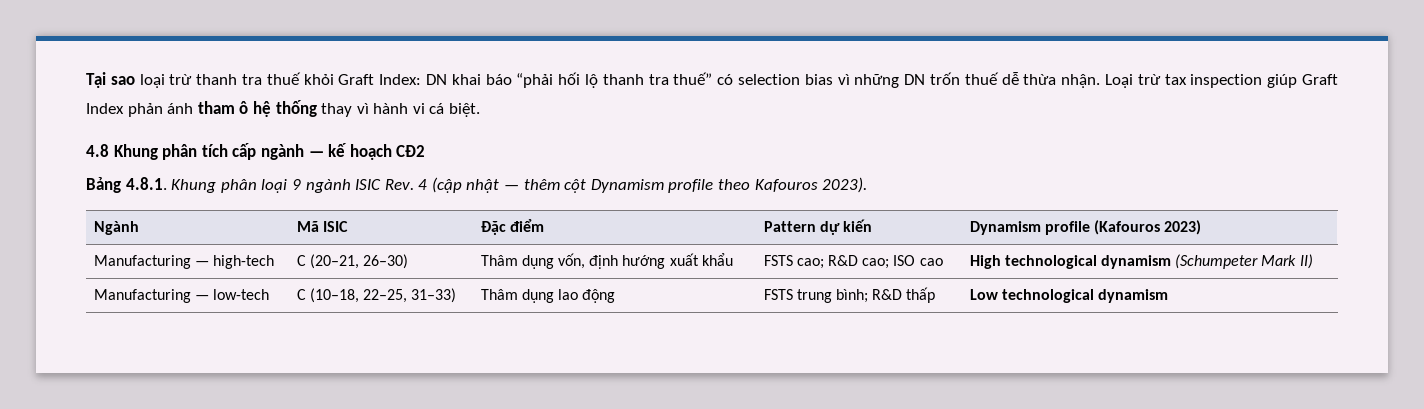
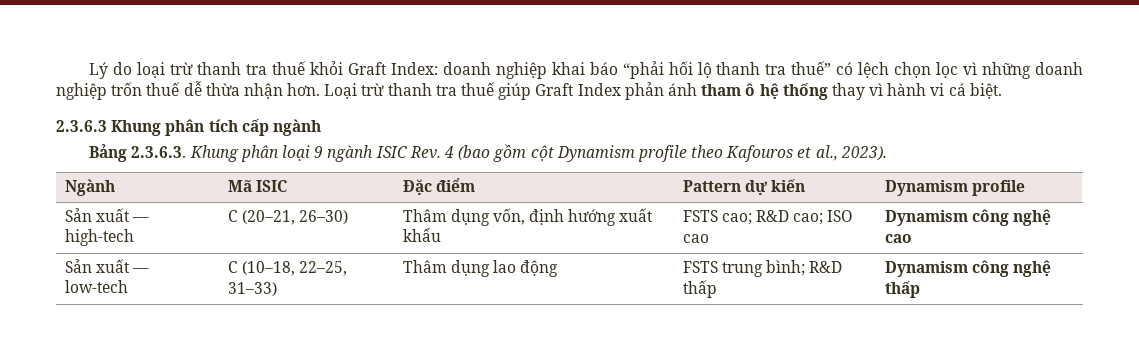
[86,72,135,88] Tại sao -> [89,62,133,79] Lý do
[426,74,448,85] DN -> [442,62,547,79] doanh nghiệp
[737,72,1263,88] selection bias vì những DN trốn thuế dễ thừa nhận. Loại trừ tax inspection -> [858,62,1083,79] [56,81,496,100] lệch chọn lọc vì những doanh nghiệp trốn thuế dễ thừa nhận hơn. Loại trừ thanh tra thuế
[86,144,109,157] 4.8 -> [56,120,107,132] 2.3.6.3
[308,143,426,160] — kế hoạch CĐ2 -> (321, 127) none
[125,177,167,190] 4.8.1. -> [131,146,187,158] 2.3.6.3.
[431,177,560,193] (cập nhật — thêm -> [458,144,527,162] (bao gồm
(818, 185) none -> [797,145,838,161] et al.,
[1094,220,1202,235] [93,255,191,269] (Kafouros 2023) // Manufacturing -> [64,208,130,222] // Sản xuất
[969,254,1313,269] [93,289,191,303] High technological dynamism (Schumpeter Mark II) // Manufacturing -> [884,209,1051,226] [884,234,912,243] [64,259,130,273] Dynamism công nghệ cao // Sản xuất
[969,289,1169,303] Low technological dynamism -> [884,260,1051,277] [884,281,920,298] Dynamism công nghệ thấp

